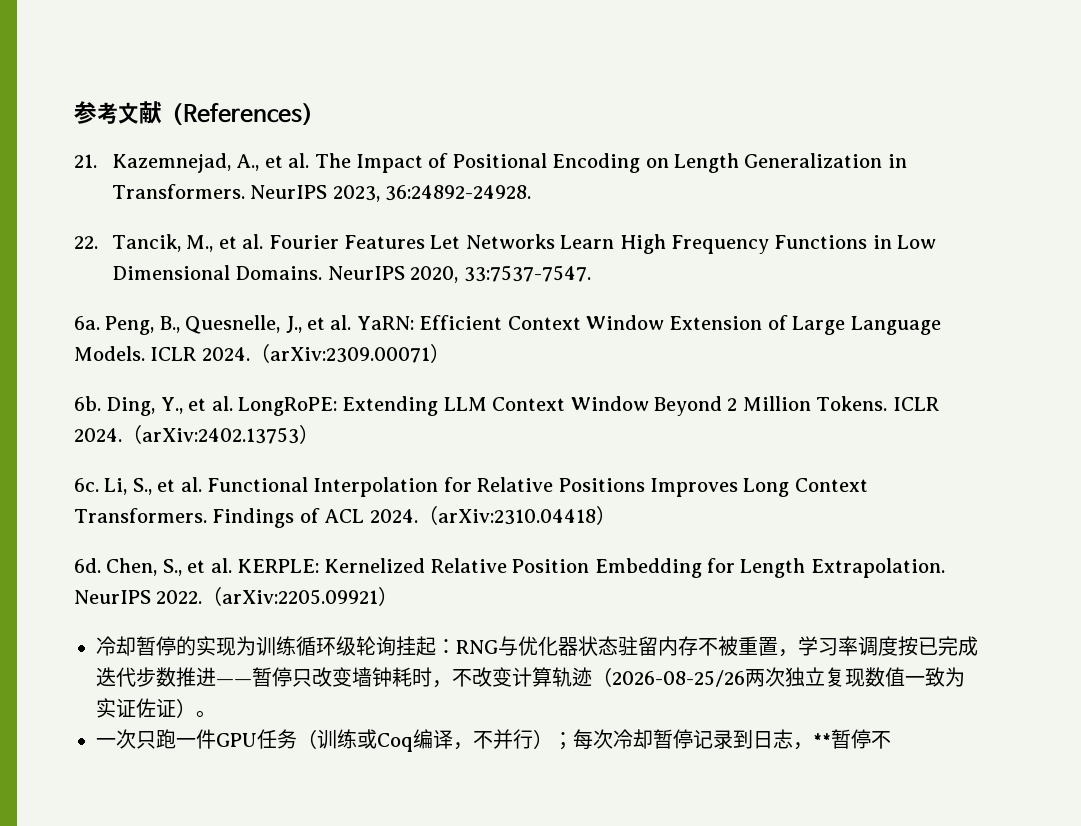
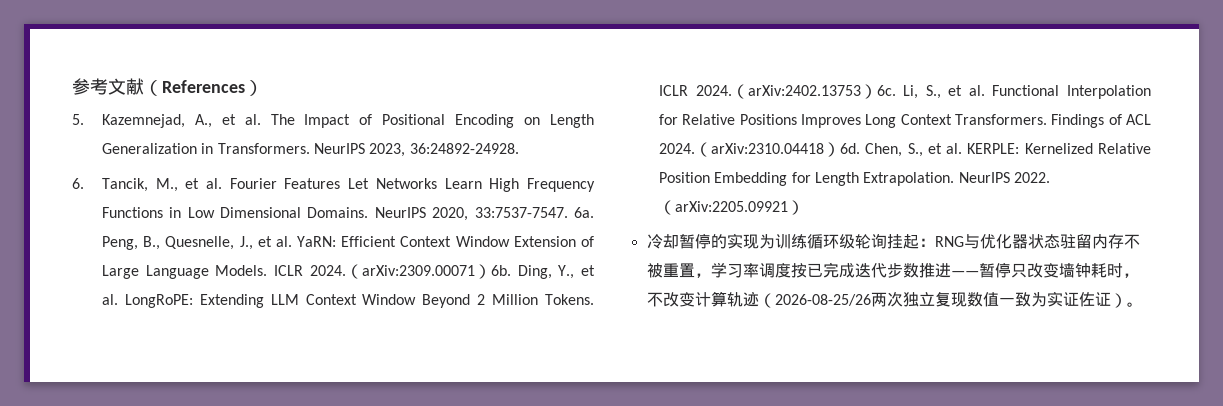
[74,154,97,168] 21. -> [72,114,84,125] 5.
[74,236,98,249] 22. -> [72,178,84,189] 6.
(591, 273) // -> (568, 212) none
(450, 353) // -> (491, 271) none
(319, 434) // -> (877, 91) none
(616, 515) // -> (840, 149) none
[96,729,891,752] // 一次只跑一件GPU任务（训练或Coq编译，不并行）；每次冷却暂停记录到日志，**暂停不 -> (1143, 304) none

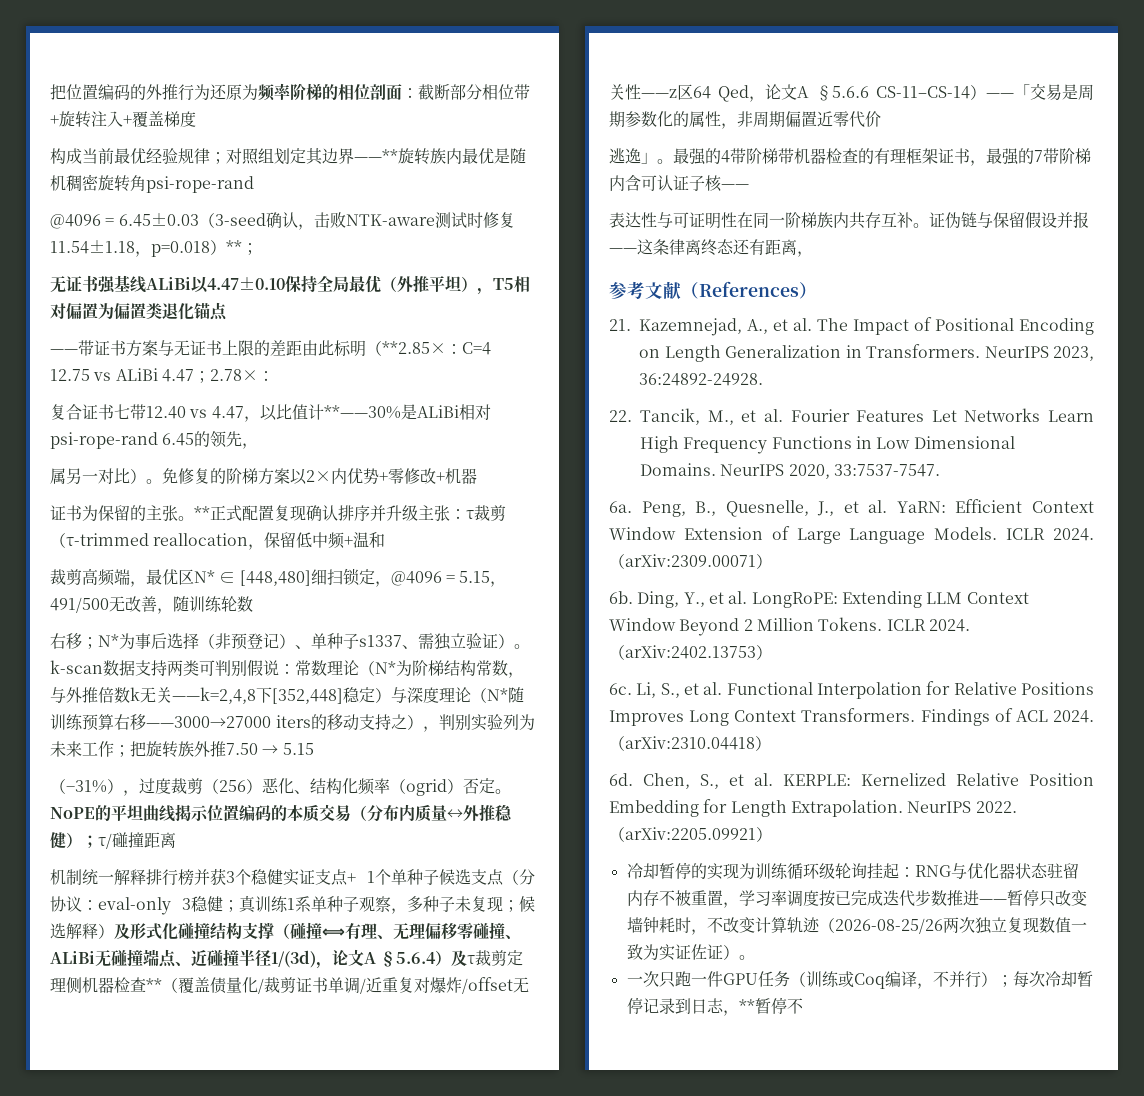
(72, 86) none -> [50,83,530,101] [50,111,196,128] [50,148,526,165] [50,174,254,193] [50,212,515,230] [50,240,258,257] [50,275,530,295] [50,302,227,320] [50,340,491,357] [50,368,274,383] [50,404,491,422] [50,431,259,449] [50,468,477,485] [50,505,506,521] [50,532,386,550] [50,568,507,587] [50,596,253,614] [50,633,530,650] [50,660,524,678] [50,687,524,704] [50,714,535,732] [50,741,314,758] [50,778,511,796] [50,804,512,822] [50,832,176,849] [50,868,535,886] [50,895,535,915] [50,922,521,940] [50,949,524,969] [50,977,529,994] [609,83,1094,102] [609,111,881,129] [609,148,1091,166] [609,175,749,192] [609,211,1089,229] [609,239,813,257] 把位置编码的外推行为还原为频率阶梯的相位剖面：截断部分相位带+旋转注入+覆盖梯度 // 构成当前最优经验规律；对照组划定其边界——**旋转族内最优是随机稠密旋转角psi-rope-rand // @4096 = 6.45±0.03（3-seed确认，击败NTK-aware测试时修复11.54±1.18，p=0.018）**； // 无证书强基线ALiBi以4.47±0.10保持全局最优（外推平坦），T5相对偏置为偏置类退化锚点 // ——带证书方案与无证书上限的差距由此标明（**2.85×：C=4 12.75 vs ALiBi 4.47；2.78×： // 复合证书七带12.40 vs 4.47，以比值计**——30%是ALiBi相对psi-rope-rand 6.45的领先， // 属另一对比）。免修复的阶梯方案以2×内优势+零修改+机器 // 证书为保留的主张。**正式配置复现确认排序并升级主张：τ裁剪（τ-trimmed reallocation，保留低中频+温和 // 裁剪高频端，最优区N* ∈ [448,480]细扫锁定，@4096 = 5.15，491/500无改善，随训练轮数 // 右移；N*为事后选择（非预登记）、单种子s1337、需独立验证）。k-scan数据支持两类可判别假说：常数理论（N*为阶梯结构常数，与外推倍数k无关——k=2,4,8下[352,448]稳定）与深度理论（N*随训练预算右移——3000→27000 iters的移动支持之），判别实验列为未来工作；把旋转族外推7.50 → 5.15 // （−31%），过度裁剪（256）恶化、结构化频率（ogrid）否定。NoPE的平坦曲线揭示位置编码的本质交易（分布内质量↔外推稳健）；τ/碰撞距离 // 机制统一解释排行榜并获3个稳健实证支点+ 1个单种子候选支点（分协议：eval-only 3稳健；真训练1系单种子观察，多种子未复现；候选解释）及形式化碰撞结构支撑（碰撞⟺有理、无理偏移零碰撞、ALiBi无碰撞端点、近碰撞半径1/(3d)，论文A §5.6.4）及τ裁剪定理侧机器检查**（覆盖债量化/裁剪证书单调/近重复对爆炸/offset无关性——z区64 Qed，论文A §5.6.6 CS-11–CS-14）——「交易是周期参数化的属性，非周期偏置近零代价 // 逃逸」。最强的4带阶梯带机器检查的有理框架证书，最强的7带阶梯内含可认证子核—— // 表达性与可证明性在同一阶梯族内共存互补。证伪链与保留假设并报——这条律离终态还有距离， //
[72,114,84,125] 5. -> [609,319,631,331] 21.
[72,178,84,189] 6. -> [609,410,632,422] 22.
(568, 212) none -> (940, 470) //
(491, 271) none -> (772, 561) //
(877, 91) none -> (772, 652) //
(840, 149) none -> (771, 743) //
(1143, 304) none -> [626,971,1093,989] [626,997,803,1016] // 一次只跑一件GPU任务（训练或Coq编译，不并行）；每次冷却暂停记录到日志，**暂停不

